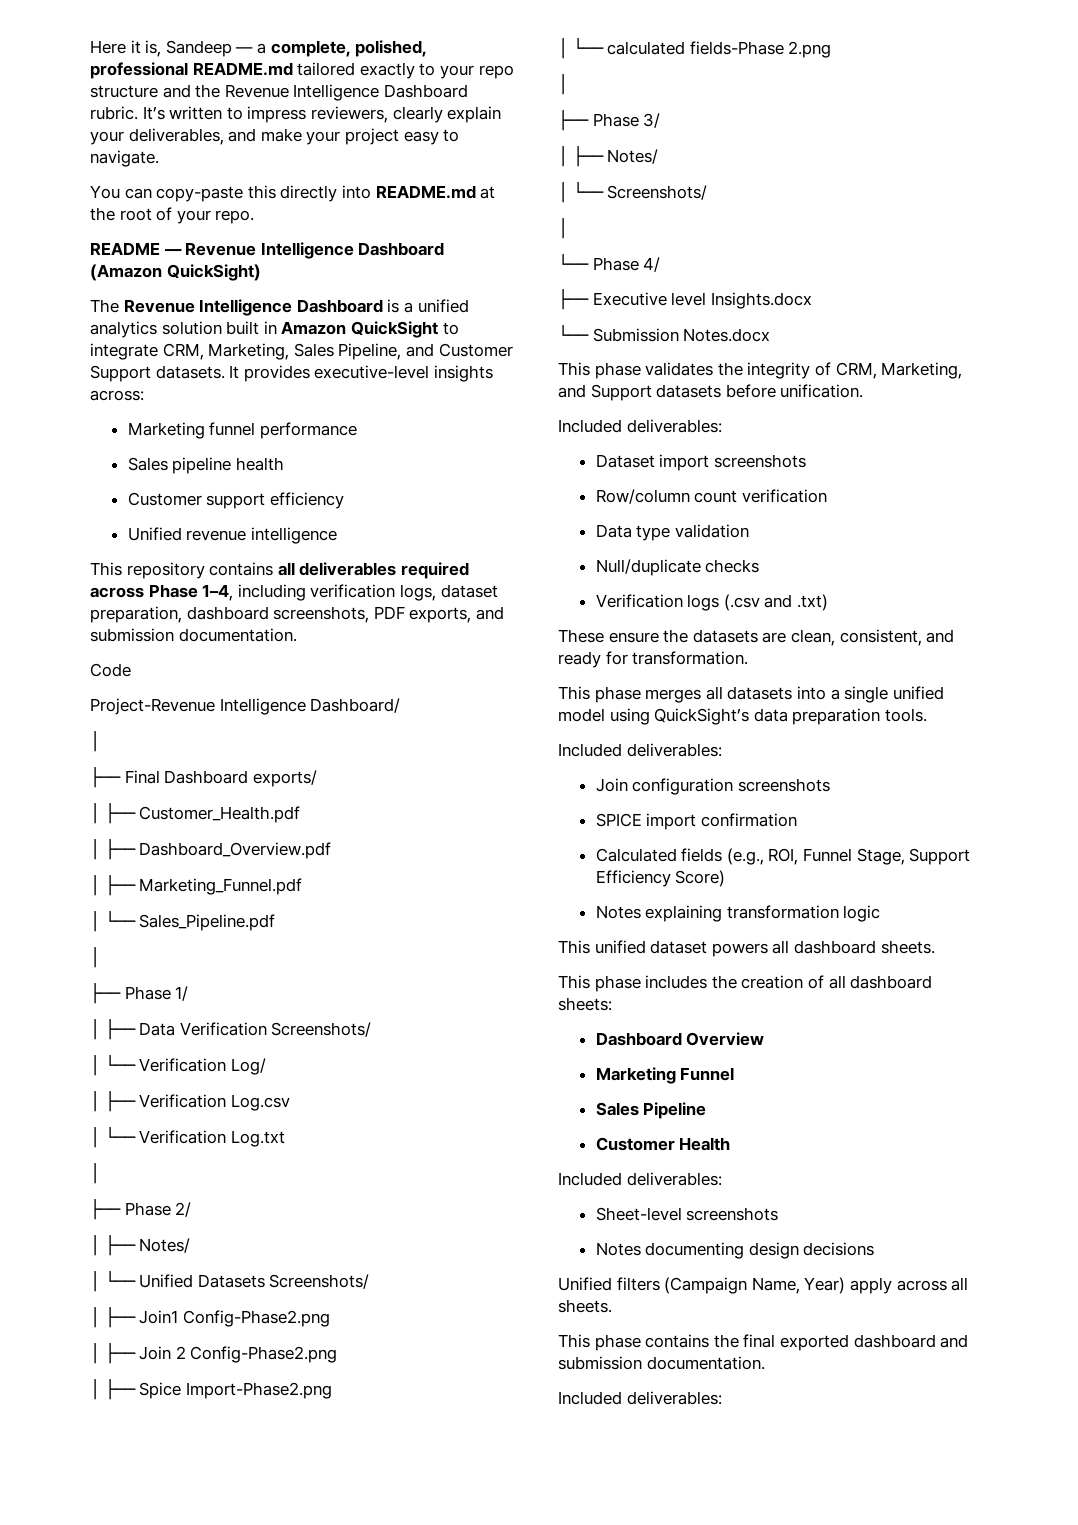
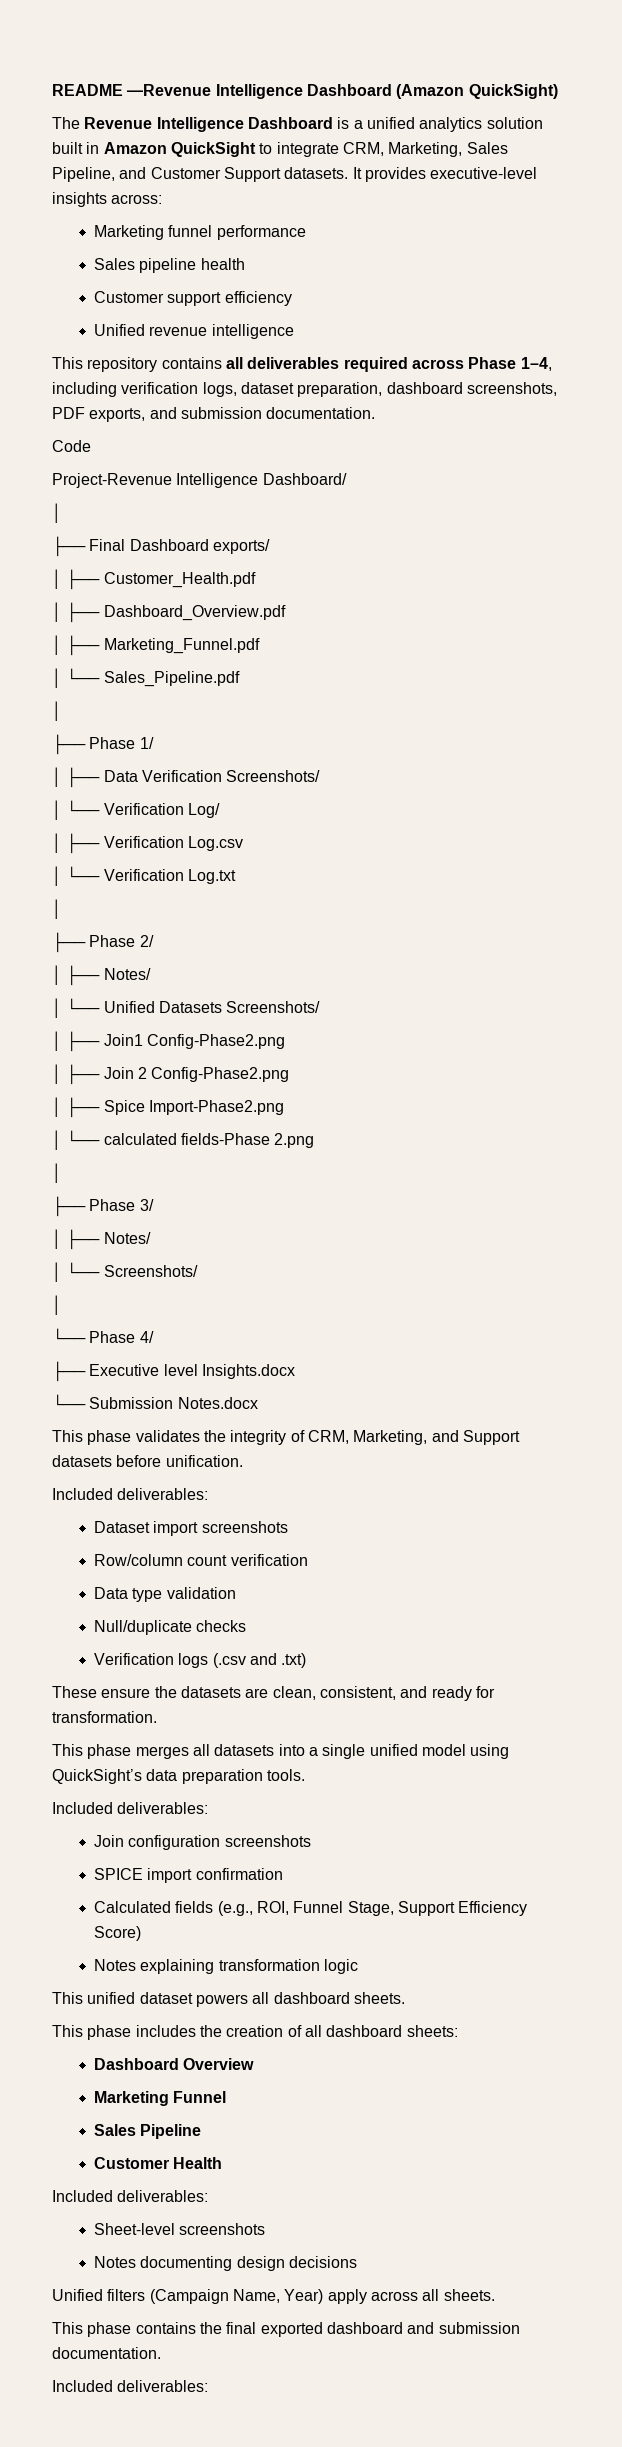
[90,40,428,57] [90,62,514,79] [90,84,468,101] [90,106,502,123] [90,128,460,145] [90,150,159,167] [90,185,496,202] [90,207,255,224] [90,242,257,256] Here it is, Sandeep — a complete, polished, professional README.md tailored exactly to your repo structure and the Revenue Intelligence Dashboard rubric. It’s written to impress reviewers, clearly explain your deliverables, and make your project easy to navigate. // You can copy-paste this directly into README.md at the root of your repo. // README — Revenue -> [52,84,212,96] README —Revenue

